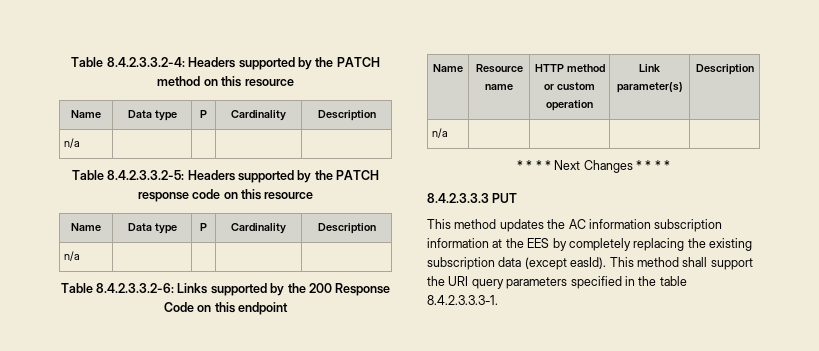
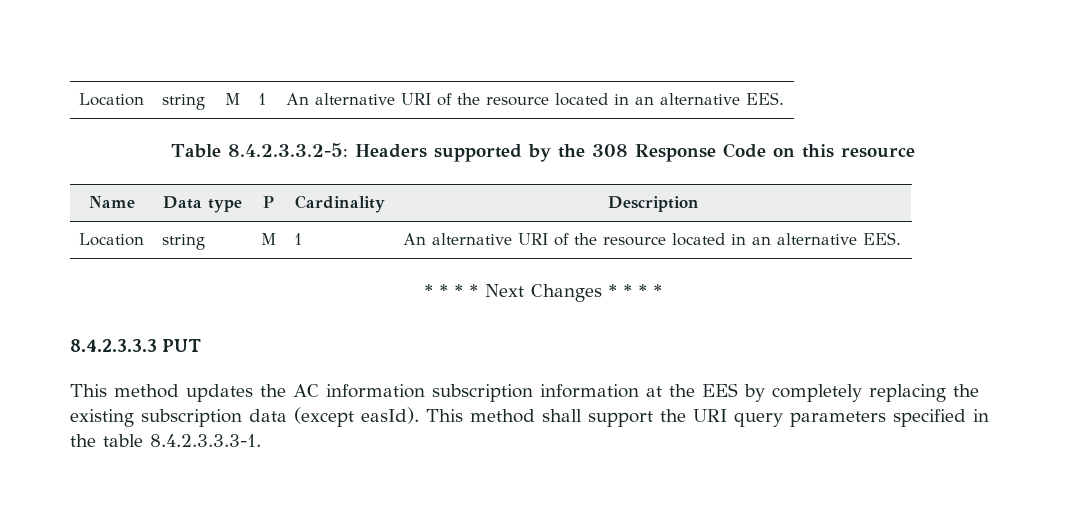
[71,57,380,70] [157,76,294,87] [71,110,101,118] [127,110,177,121] [200,110,207,118] [231,110,286,121] [317,110,376,121] [64,138,81,148] [71,170,380,183] [137,189,314,202] [71,223,101,231] [127,223,177,234] [200,223,207,231] [231,223,286,234] [317,223,376,234] [64,251,81,261] [60,283,391,296] [163,302,289,315] [433,64,463,72] [475,64,523,73] [485,84,513,90] [534,64,605,72] [544,82,595,91] [546,100,593,111] [639,64,660,72] [616,82,683,93] [695,64,754,75] [432,128,449,138] Table 8.4.2.3.3.2-4: Headers supported by the PATCH method on this resource // Name | Data type | P | Cardinality | Description // n/a | | | | // Table 8.4.2.3.3.2-5: Headers supported by the PATCH response code on this resource // Name | Data type | P | Cardinality | Description // n/a | | | | // Table 8.4.2.3.3.2-6: Links supported by the 200 Response Code on this endpoint // Name | Resource name | HTTP method or custom operation | Link parameter(s) | Description // n/a | | | | -> [78,93,144,106] [161,94,205,110] [225,93,240,105] [257,93,266,105] [285,92,784,106] [171,143,915,162] [89,196,135,208] [163,196,242,213] [263,196,274,208] [295,195,385,213] [607,196,699,212] [78,233,144,246] [161,234,205,250] [261,233,276,245] [293,233,302,245] [402,232,901,246] Location | string | M | 1 | An alternative URI of the resource located in an alternative EES. // Table 8.4.2.3.3.2-5: Headers supported by the 308 Response Code on this resource // Name | Data type | P | Cardinality | Description // Location | string | M | 1 | An alternative URI of the resource located in an alternative EES.

